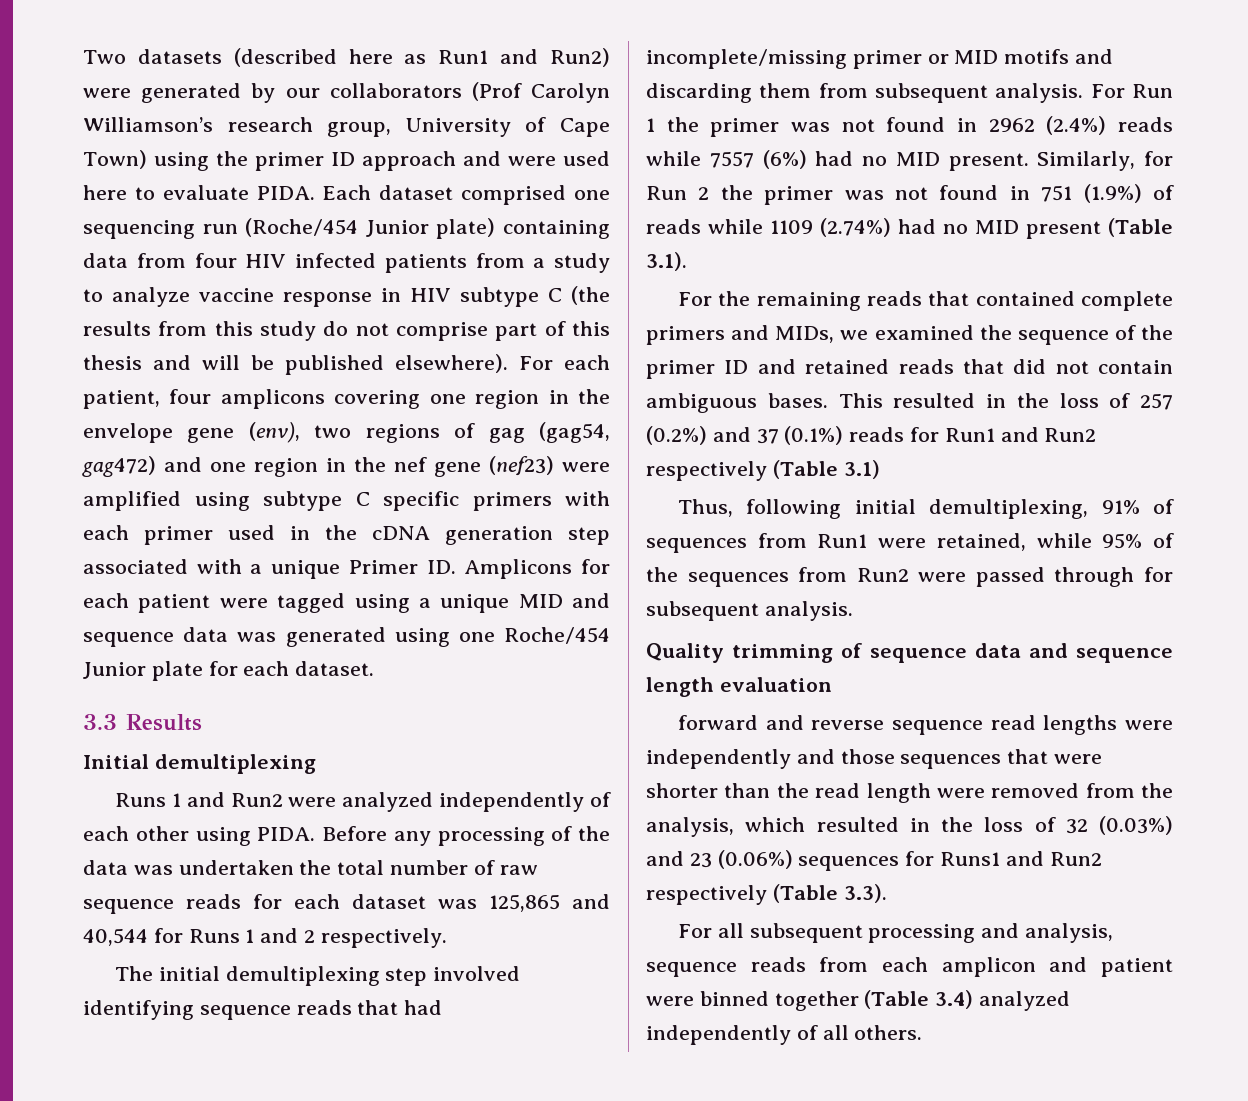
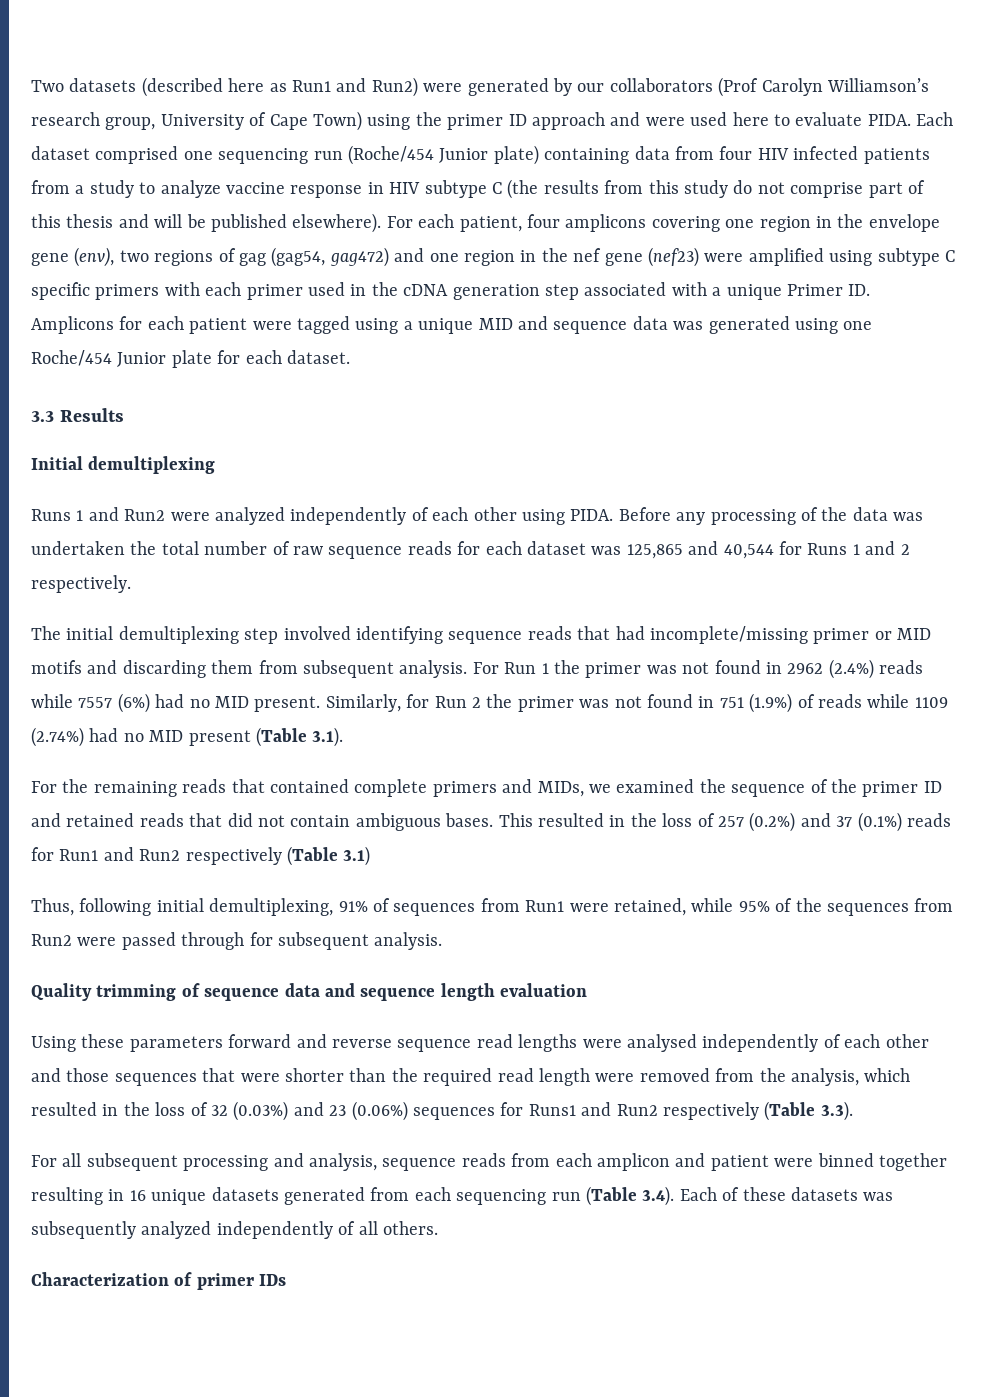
(832, 684) none -> [31,1034,223,1052] Using these parameters
[646,749,791,769] independently -> [626,1034,929,1052] analysed independently of each other
(809, 790) none -> [423,1068,493,1086] required
[864,990,974,1009] (Table 3.4) -> [31,1186,894,1206] [31,1221,136,1239] resulting in 16 unique datasets generated from each sequencing run (Table 3.4). Each of these datasets was subsequently
(923, 1032) none -> [31,1272,287,1290] // Characterization of primer IDs

